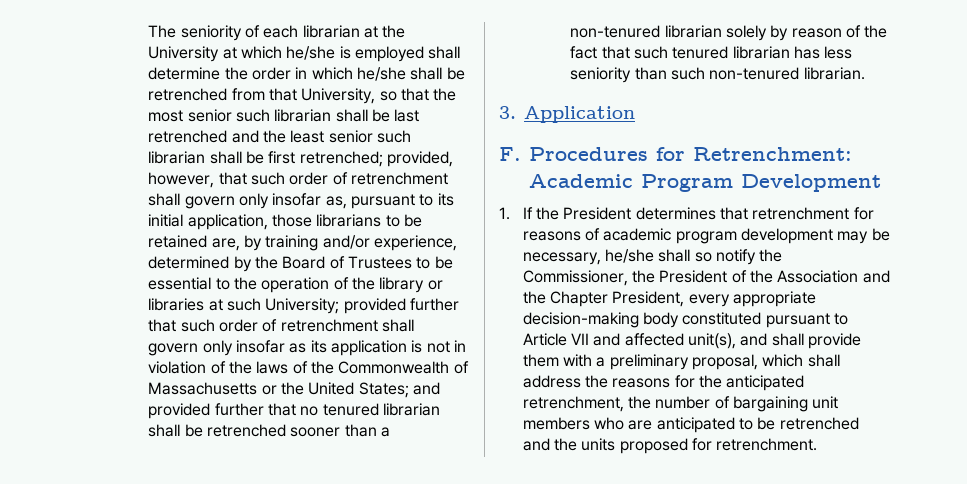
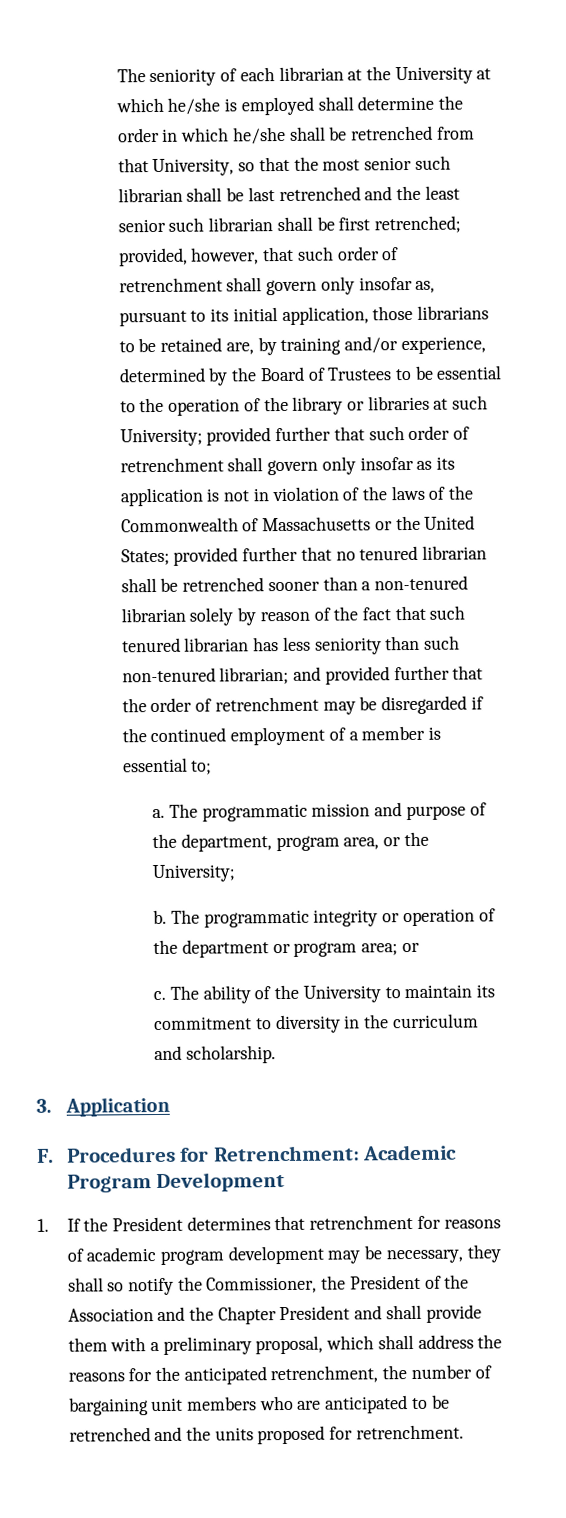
[412,382,440,395] and -> (170, 557) none
[803,67,865,80] librarian. -> [219,665,484,685] [121,695,484,715] [121,725,442,746] [121,757,213,775] [152,802,487,822] [152,831,429,852] [152,864,236,883] [153,908,496,928] [153,939,420,958] [153,984,496,1004] [154,1013,479,1034] [154,1045,276,1064] librarian; and provided further that the order of retrenchment may be disregarded if the continued employment of a member is essential to; // a. The programmatic mission and purpose of the department, program area, or the University; // b. The programmatic integrity or operation of the department or program area; or // c. The ability of the University to maintain its commitment to diversity in the curriculum and scholarship.
[605,249,655,263] he/she -> [466,1244,501,1263] they
[612,291,817,307] [522,312,849,328] [522,333,737,349] President, every appropriate decision-making body constituted pursuant to Article VII and affected unit(s), -> [279,1305,351,1321] President

